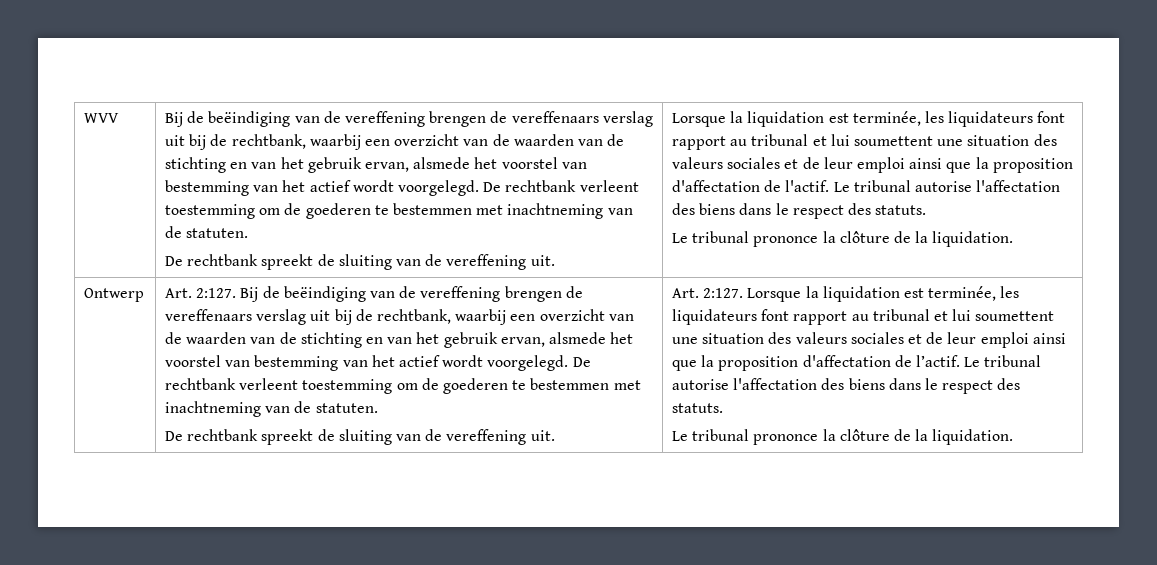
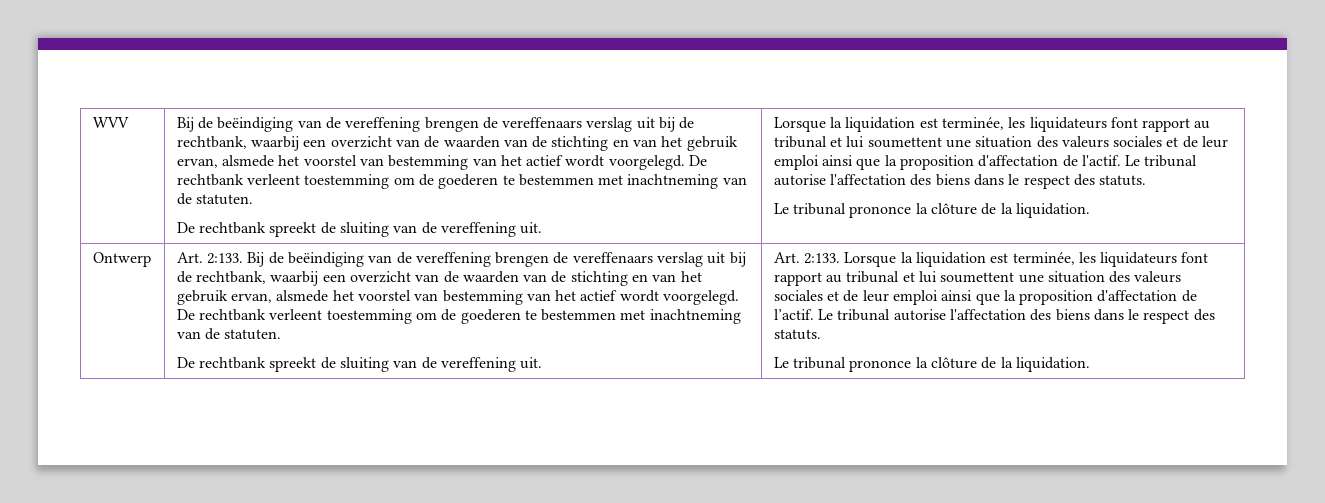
[196,288,237,298] 2:127. -> [206,253,243,264] 2:133.
[703,288,744,298] 2:127. -> [803,253,840,264] 2:133.

